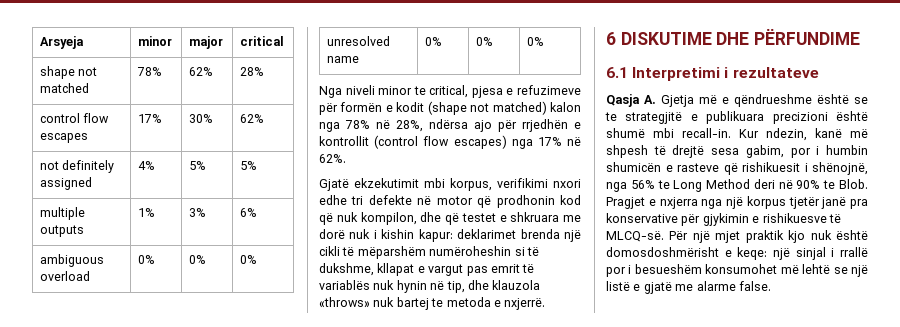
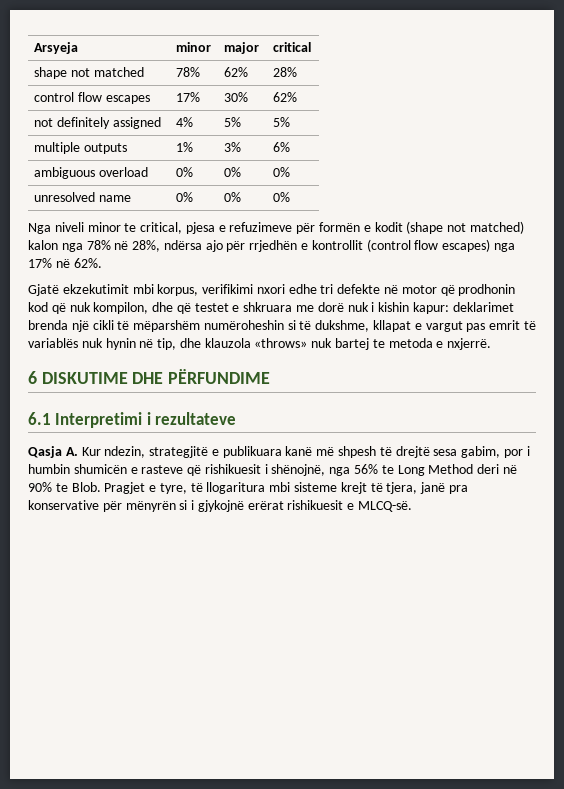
[661,94,868,107] [605,111,868,124] [606,128,807,141] Gjetja më e qëndrueshme është se te strategjitë e publikuara precizioni është shumë mbi recall-in. Kur ndezin, -> [81,446,282,458] Kur ndezin, strategjitë e publikuara
[659,196,868,209] [606,213,841,226] [606,230,868,243] [606,247,868,260] [606,264,868,277] [606,281,771,294] nxjerra nga një korpus tjetër janë pra konservative për gjykimin e rishikuesve të MLCQ-së. Për një mjet praktik kjo nuk është domosdoshmërisht e keqe: një sinjal i rrallë por i besueshëm konsumohet më lehtë se një listë e gjatë me alarme false. -> [159,482,468,494] [28,500,413,512] tyre, të llogaritura mbi sisteme krejt të tjera, janë pra konservative për mënyrën si i gjykojnë erërat rishikuesit e MLCQ-së.

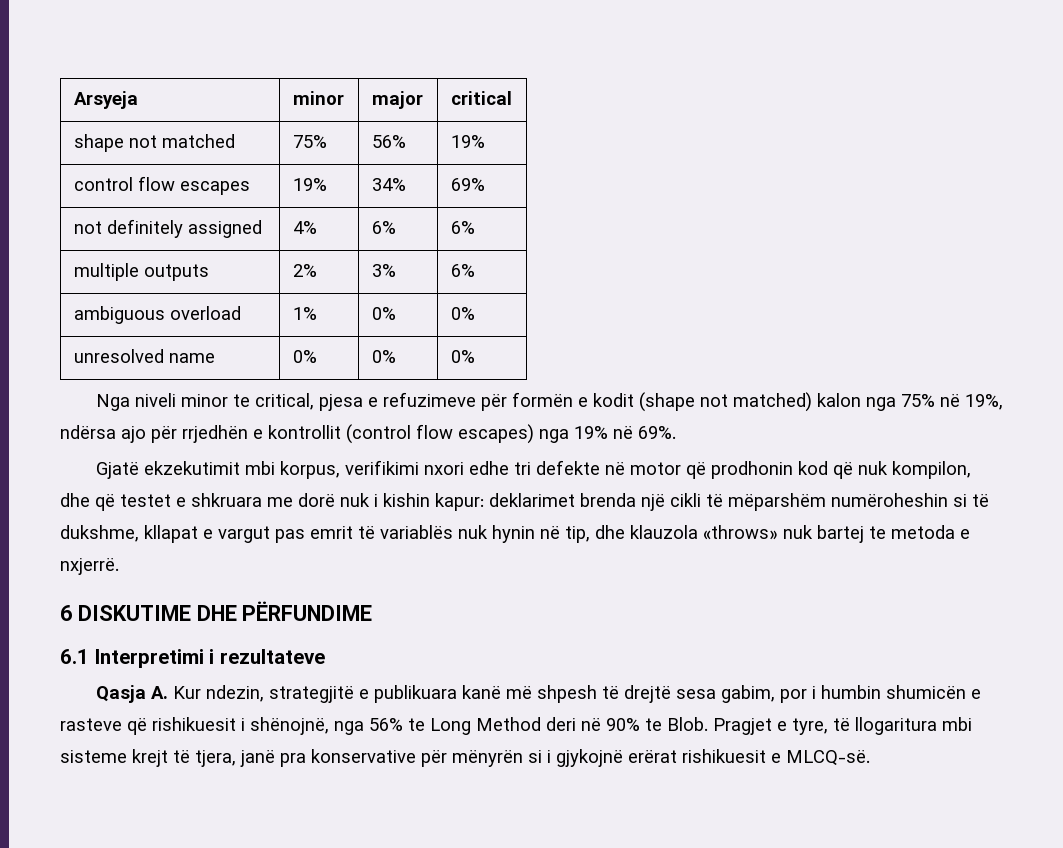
[176,67,201,77] [224,67,249,77] [273,67,298,77] 78% | 62% | 28% -> [292,135,327,148] [371,135,406,148] [450,135,485,148] 75% | 56% | 19%
[176,92,201,102] [224,92,249,102] [273,92,298,102] 17% | 30% | 62% -> [292,178,327,191] [371,178,406,191] [450,178,485,191] 19% | 34% | 69%
[224,117,242,127] [273,117,291,127] 5% | 5% -> [371,221,396,234] [450,221,475,234] 6% | 6%
[176,142,194,152] 1% -> [292,264,317,277] 2%
[176,167,194,177] 0% -> [292,307,317,320] 1%
[86,240,161,252] 78% në 28%, -> [900,394,1003,410] 75% në 19%,
[28,258,102,268] 17% në 62%. -> [574,426,676,439] 19% në 69%.

